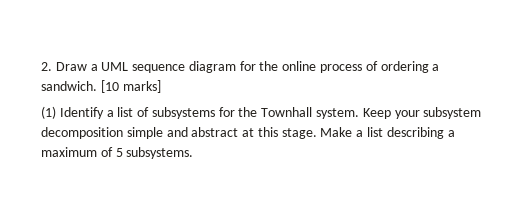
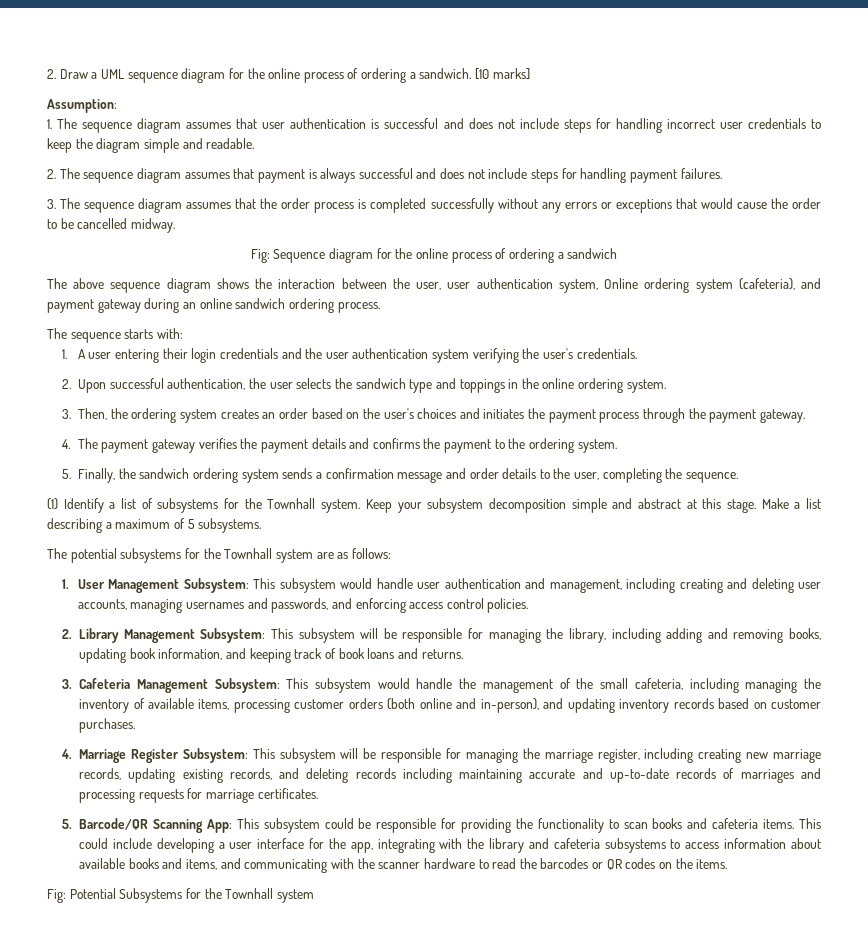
(161, 86) none -> [47,99,117,113] [47,118,821,133] [47,138,255,153] [47,168,722,183] [47,198,821,213] [47,218,175,233] [250,248,618,263] [47,278,822,293] [47,298,380,313] [47,328,183,343] [62,348,637,363] [62,378,666,393] [62,408,805,423] [62,438,617,453] [62,468,739,483] // Assumption: // 1. The sequence diagram assumes that user authentication is successful and does not include steps for handling incorrect user credentials to keep the diagram simple and readable. // 2. The sequence diagram assumes that payment is always successful and does not include steps for handling payment failures. // 3. The sequence diagram assumes that the order process is completed successfully without any errors or exceptions that would cause the order to be cancelled midway. // Fig: Sequence diagram for the online process of ordering a sandwich // The above sequence diagram shows the interaction between the user, user authentication system, Online ordering system (cafeteria), and payment gateway during an online sandwich ordering process. // The sequence starts with: // 1. A user entering their login credentials and the user authentication system verifying the user's credentials. // 2. Upon successful authentication, the user selects the sandwich type and toppings in the online ordering system. // 3. Then, the ordering system creates an order based on the user's choices and initiates the payment process through the payment gateway. // 4. The payment gateway verifies the payment details and confirms the payment to the ordering system. // 5. Finally, the sandwich ordering system sends a confirmation message and order details to the user, completing the sequence.
(194, 153) none -> [47,548,391,563] [62,578,822,593] [77,598,529,613] [62,628,822,643] [79,648,463,663] [62,678,821,693] [79,698,822,713] [79,718,136,733] [61,748,822,763] [79,768,822,783] [79,788,318,803] [62,818,822,833] [79,838,822,853] [79,858,728,873] [47,888,314,903] // The potential subsystems for the Townhall system are as follows: // 1. User Management Subsystem: This subsystem would handle user authentication and management, including creating and deleting user accounts, managing usernames and passwords, and enforcing access control policies. // 2. Library Management Subsystem: This subsystem will be responsible for managing the library, including adding and removing books, updating book information, and keeping track of book loans and returns. // 3. Cafeteria Management Subsystem: This subsystem would handle the management of the small cafeteria, including managing the inventory of available items, processing customer orders (both online and in-person), and updating inventory records based on customer purchases. // 4. Marriage Register Subsystem: This subsystem will be responsible for managing the marriage register, including creating new marriage records, updating existing records, and deleting records including maintaining accurate and up-to-date records of marriages and processing requests for marriage certificates. // 5. Barcode/QR Scanning App: This subsystem could be responsible for providing the functionality to scan books and cafeteria items. This could include developing a user interface for the app, integrating with the library and cafeteria subsystems to access information about available books and items, and communicating with the scanner hardware to read the barcodes or QR codes on the items. // Fig: Potential Subsystems for the Townhall system

